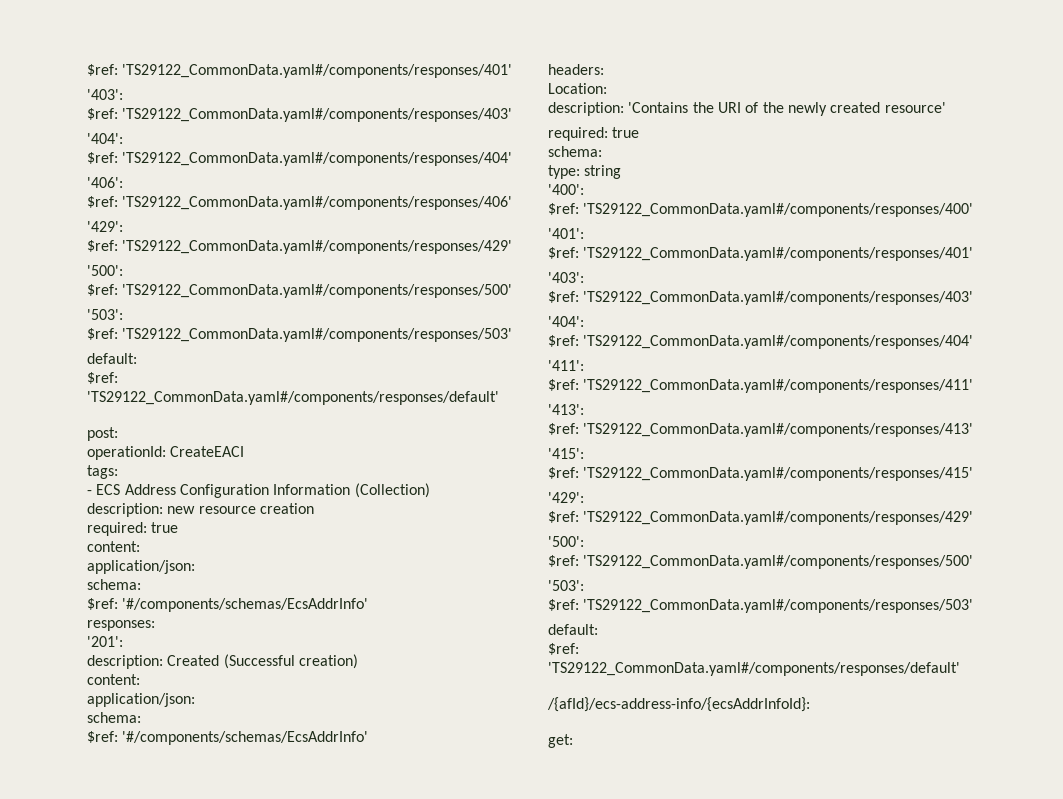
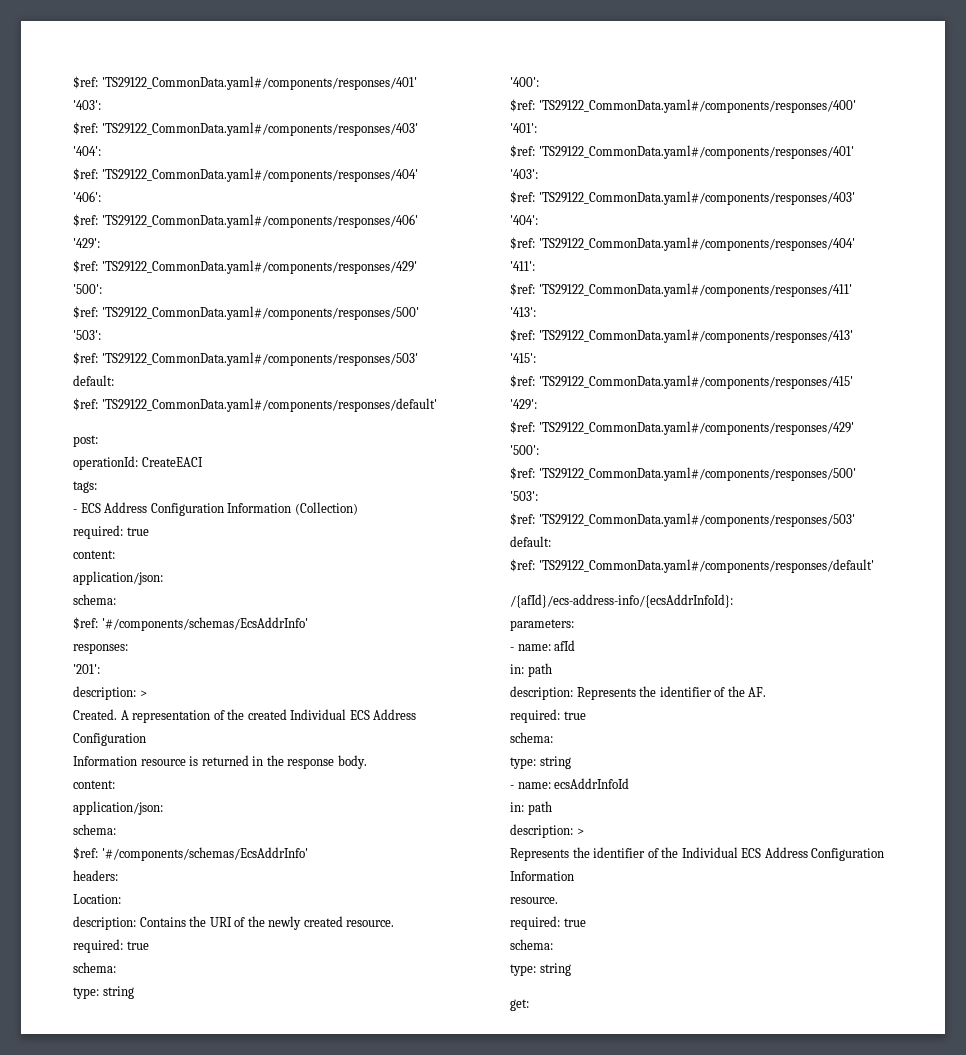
[87,503,314,517] // description: new resource creation -> (358, 508) none
[167,654,358,669] Created (Successful creation) -> [139,690,147,697] [73,709,417,723] [73,733,146,746] [73,755,367,769] > // Created. A representation of the created Individual ECS Address Configuration // Information resource is returned in the response body.
[628,102,689,113] 'Contains -> [139,917,186,927] Contains
[884,102,946,113] resource' -> [346,920,395,927] resource.
(810, 704) none -> [510,619,574,631] [510,640,576,651] [510,663,552,677] [510,686,767,700] [510,709,586,723] [510,732,553,743] [510,756,571,769] [510,778,630,789] [510,801,552,815] [510,824,584,838] [510,847,885,861] [510,871,574,881] [510,897,558,904] [510,916,586,930] [510,939,553,950] [510,963,571,976] // parameters: // - name: afId // in: path // description: Represents the identifier of the AF. // required: true // schema: // type: string // - name: ecsAddrInfoId // in: path // description: > // Represents the identifier of the Individual ECS Address Configuration Information // resource. // required: true // schema: // type: string

